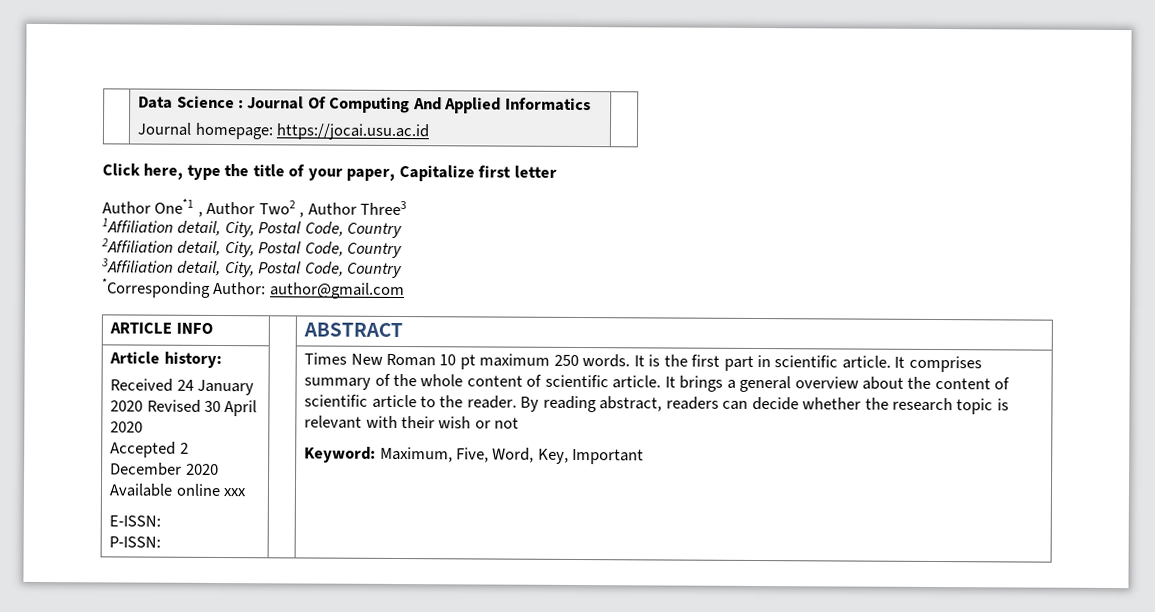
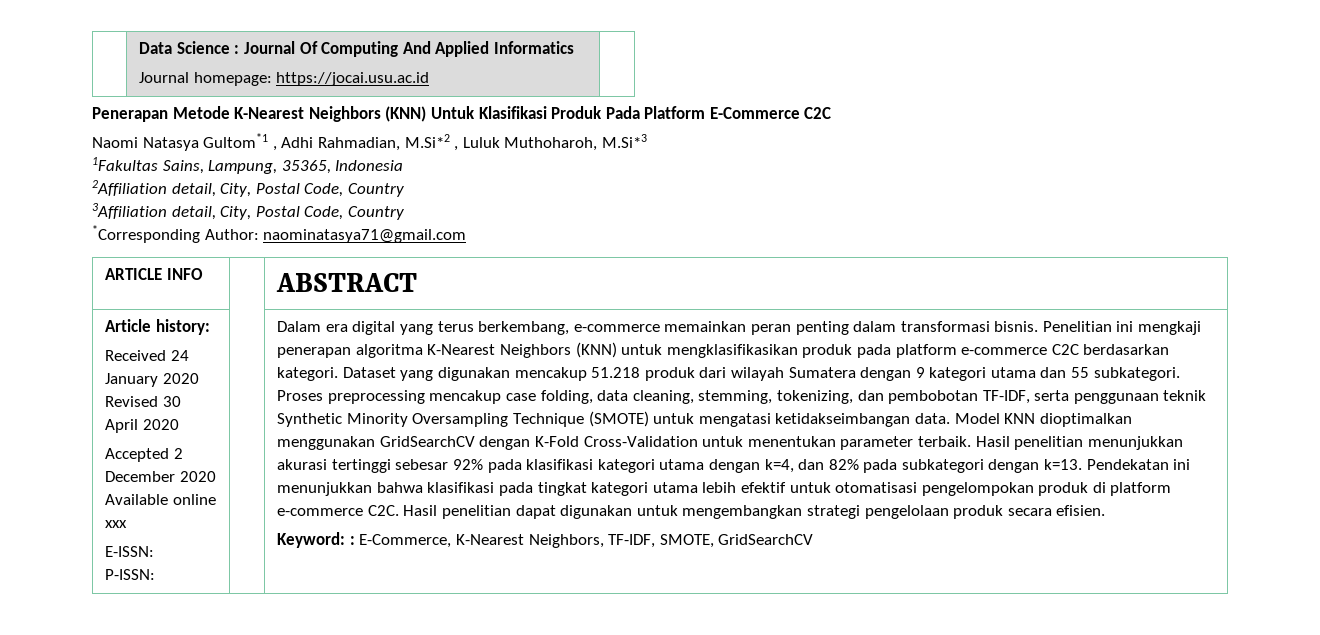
[102,163,557,182] [102,198,408,218] [102,218,403,239] Click here, type the title of your paper, Capitalize first letter // Author One*1 , Author Two2 , Author Three3 // 1Affiliation detail, City, Postal Code, Country -> [92,106,832,122] [92,133,647,151] [92,157,404,174] Penerapan Metode K-Nearest Neighbors (KNN) Untuk Klasifikasi Produk Pada Platform E-Commerce C2C // Naomi Natasya Gultom*1 , Adhi Rahmadian, M.Si*2 , Luluk Muthoharoh, M.Si*3 // 1Fakultas Sains, Lampung, 35365, Indonesia
[269,282,405,300] author@gmail.com -> [263,229,467,243] naominatasya71@gmail.com
[304,352,982,373] [304,373,1011,393] [304,394,1009,415] [304,415,520,429] [304,446,645,465] Times New Roman 10 pt maximum 250 words. It is the first part in scientific article. It comprises summary of the whole content of scientific article. It brings a general overview about the content of scientific article to the reader. By reading abstract, readers can decide whether the research topic is relevant with their wish or not // Keyword: Maximum, Five, Word, Key, Important -> [277,321,1202,335] [277,342,1170,358] [277,367,1180,381] [277,390,1207,404] [277,411,1132,427] [277,436,1183,450] [277,459,1191,473] [277,482,1172,496] [277,505,1106,519] [277,532,814,548] Dalam era digital yang terus berkembang, e-commerce memainkan peran penting dalam transformasi bisnis. Penelitian ini mengkaji penerapan algoritma K-Nearest Neighbors (KNN) untuk mengklasifikasikan produk pada platform e-commerce C2C berdasarkan kategori. Dataset yang digunakan mencakup 51.218 produk dari wilayah Sumatera dengan 9 kategori utama dan 55 subkategori. Proses preprocessing mencakup case folding, data cleaning, stemming, tokenizing, dan pembobotan TF-IDF, serta penggunaan teknik Synthetic Minority Oversampling Technique (SMOTE) untuk mengatasi ketidakseimbangan data. Model KNN dioptimalkan menggunakan GridSearchCV dengan K-Fold Cross-Validation untuk menentukan parameter terbaik. Hasil penelitian menunjukkan akurasi tertinggi sebesar 92% pada klasifikasi kategori utama dengan k=4, dan 82% pada subkategori dengan k=13. Pendekatan ini menunjukkan bahwa klasifikasi pada tingkat kategori utama lebih efektif untuk otomatisasi pengelompokan produk di platform e-commerce C2C. Hasil penelitian dapat digunakan untuk mengembangkan strategi pengelolaan produk secara efisien. // Keyword: : E-Commerce, K-Nearest Neighbors, TF-IDF, SMOTE, GridSearchCV

